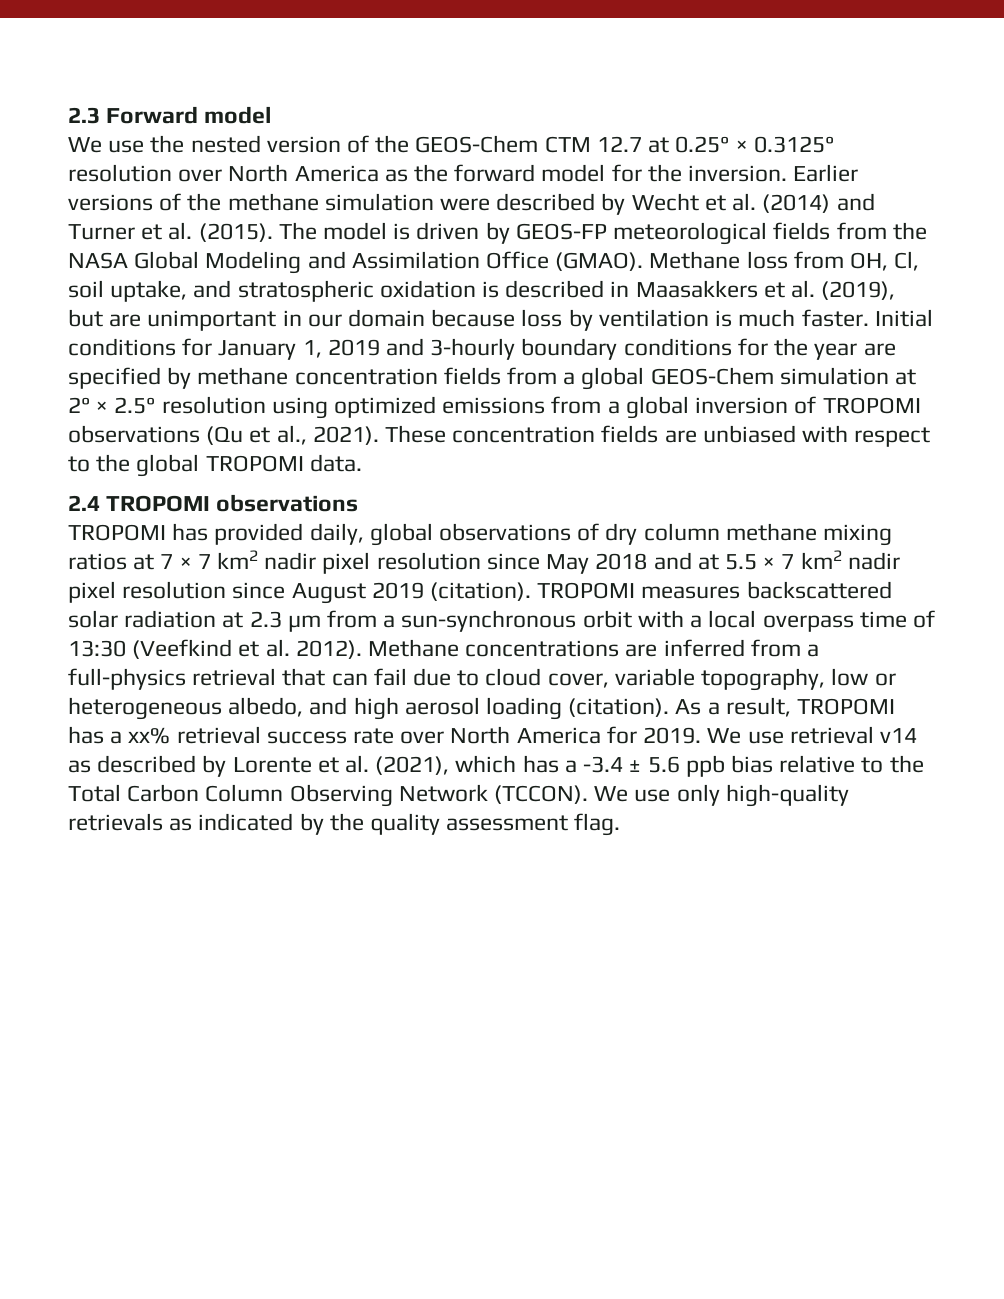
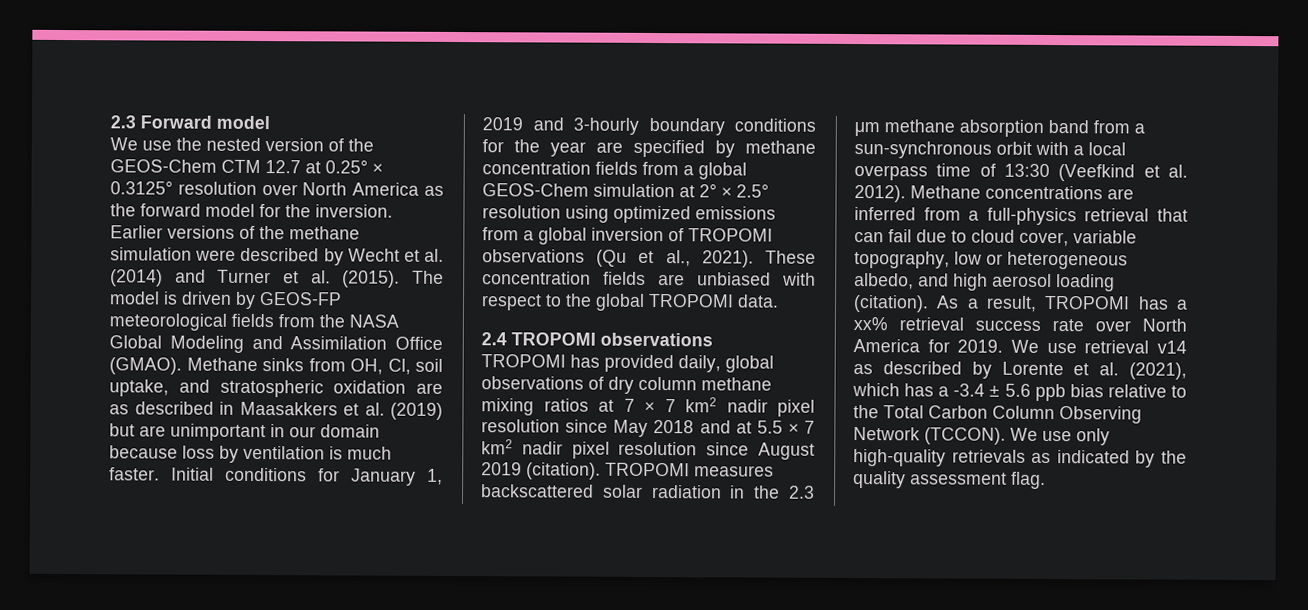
[746,251,788,269] loss -> [262,358,304,372] sinks
[482,281,500,298] is -> [416,382,443,394] [109,404,129,415] are as
[821,281,896,300] (2019), -> [390,402,443,420] (2019)
[222,611,321,632] at 2.3 μm -> [730,485,815,499] [854,119,1089,137] in the 2.3 μm methane absorption band

